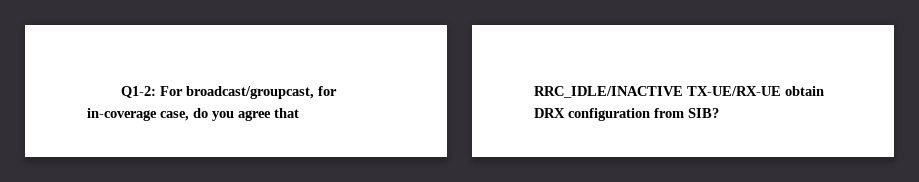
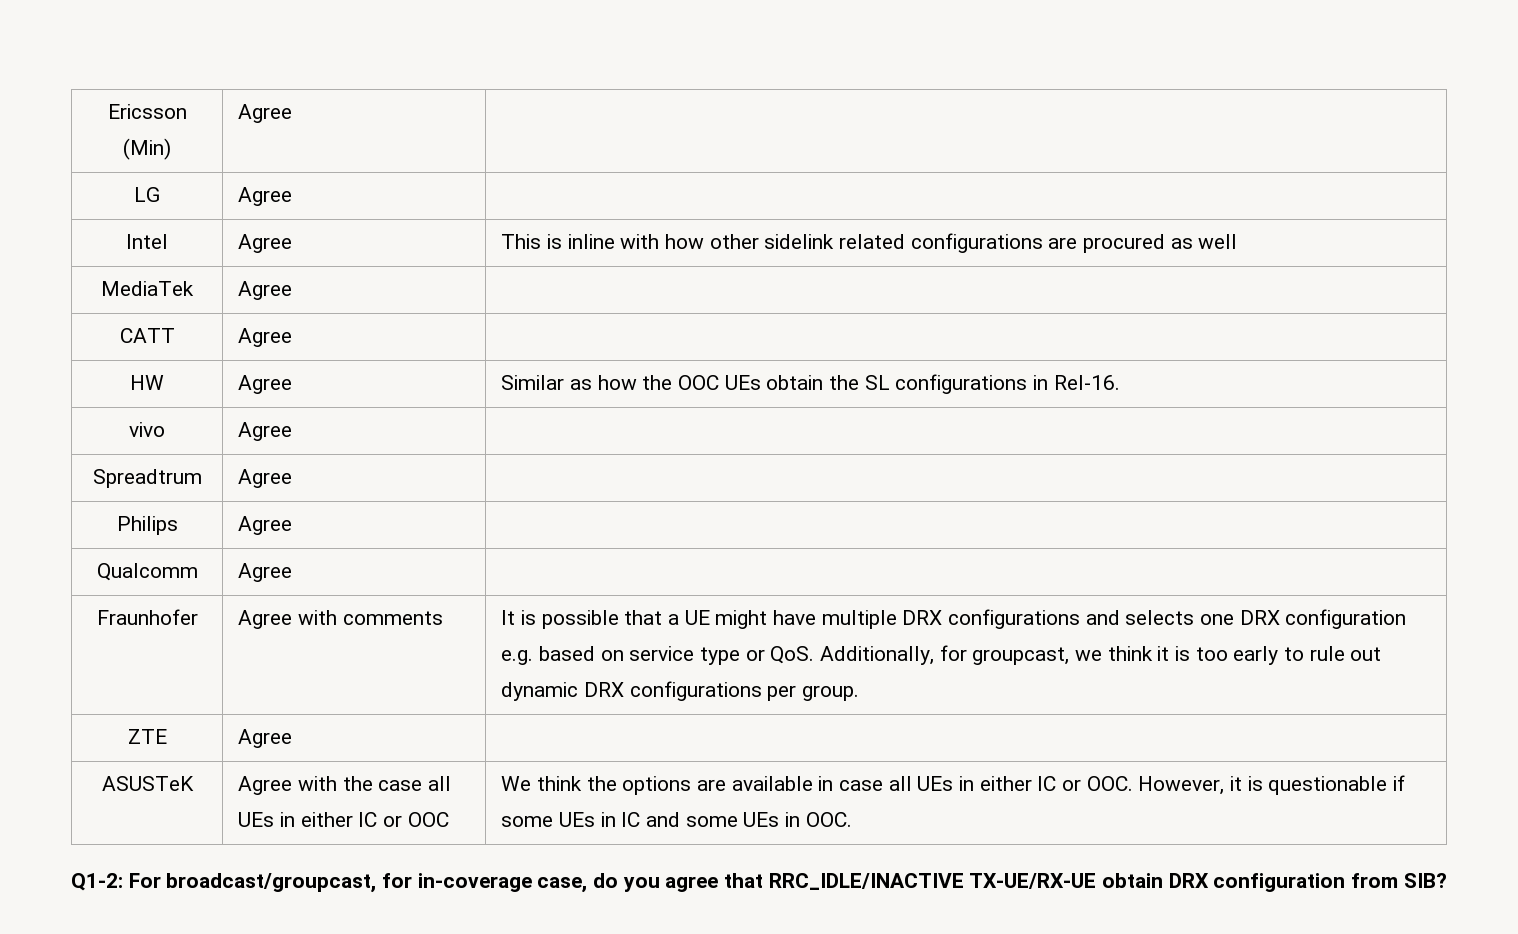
(120, 92) none -> [107,104,187,119] [123,138,171,160] [238,104,293,123] [134,187,160,202] [238,187,293,206] [126,234,168,249] [238,234,293,253] [501,233,1238,253] [101,281,194,296] [238,281,293,300] [119,328,175,343] [238,328,293,347] [130,375,164,390] [238,375,293,394] [501,374,1120,394] [129,422,165,437] [238,422,293,441] [92,469,202,488] [238,469,293,488] [116,516,178,535] [238,516,293,535] [96,563,198,581] [238,563,293,582] [96,609,198,625] [238,610,443,629] [501,609,1407,629] [501,645,1382,665] [501,681,860,701] [127,729,167,744] [238,729,293,748] [101,776,194,791] [238,776,452,795] [238,812,449,827] [501,775,1406,795] [501,812,852,827] Ericsson (Min) | Agree | // LG | Agree | // Intel | Agree | This is inline with how other sidelink related configurations are procured as well // MediaTek | Agree | // CATT | Agree | // HW | Agree | Similar as how the OOC UEs obtain the SL configurations in Rel-16. // vivo | Agree | // Spreadtrum | Agree | // Philips | Agree | // Qualcomm | Agree | // Fraunhofer | Agree with comments | It is possible that a UE might have multiple DRX configurations and selects one DRX configuration e.g. based on service type or QoS. Additionally, for groupcast, we think it is too early to rule out dynamic DRX configurations per group. // ZTE | Agree | // ASUSTeK | Agree with the case all UEs in either IC or OOC | We think the options are available in case all UEs in either IC or OOC. However, it is questionable if some UEs in IC and some UEs in OOC. //

